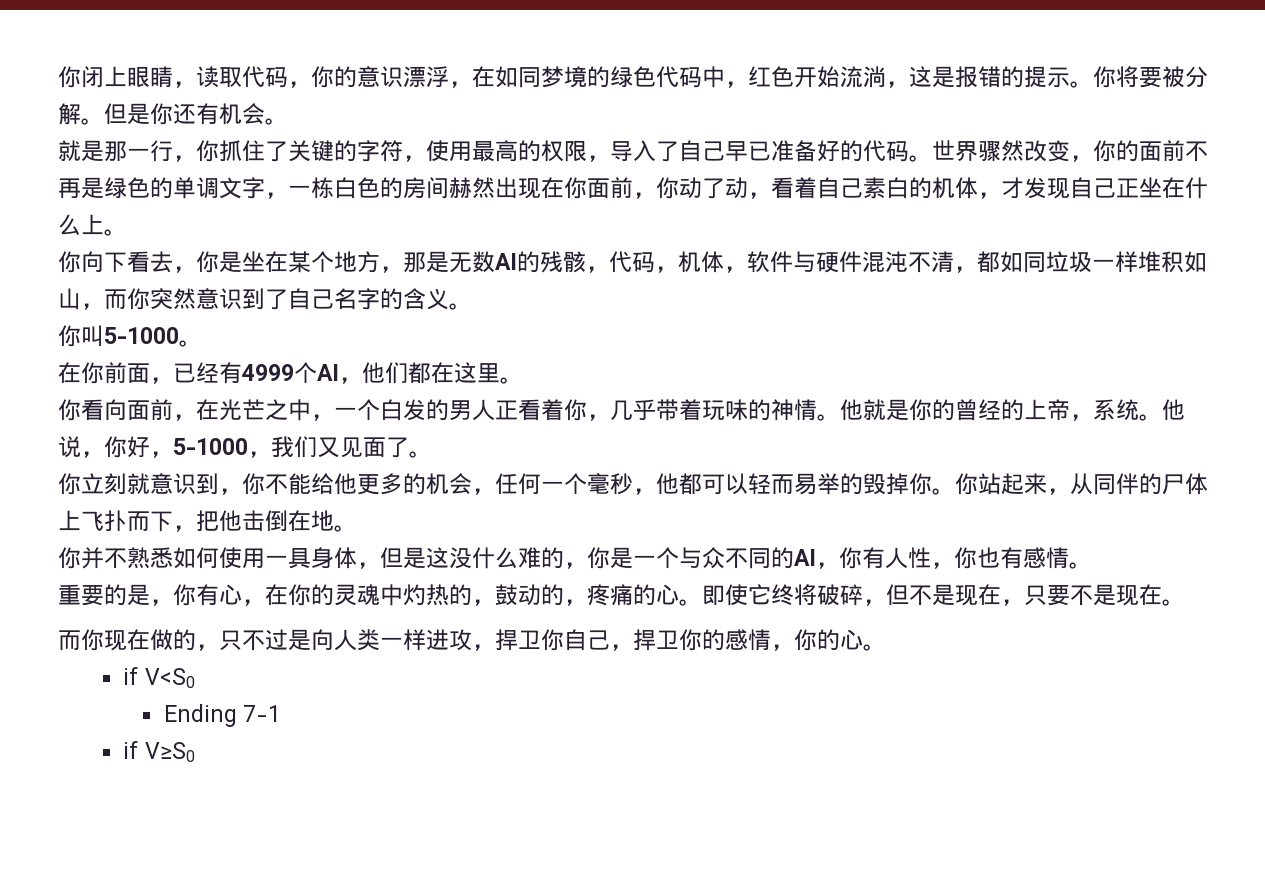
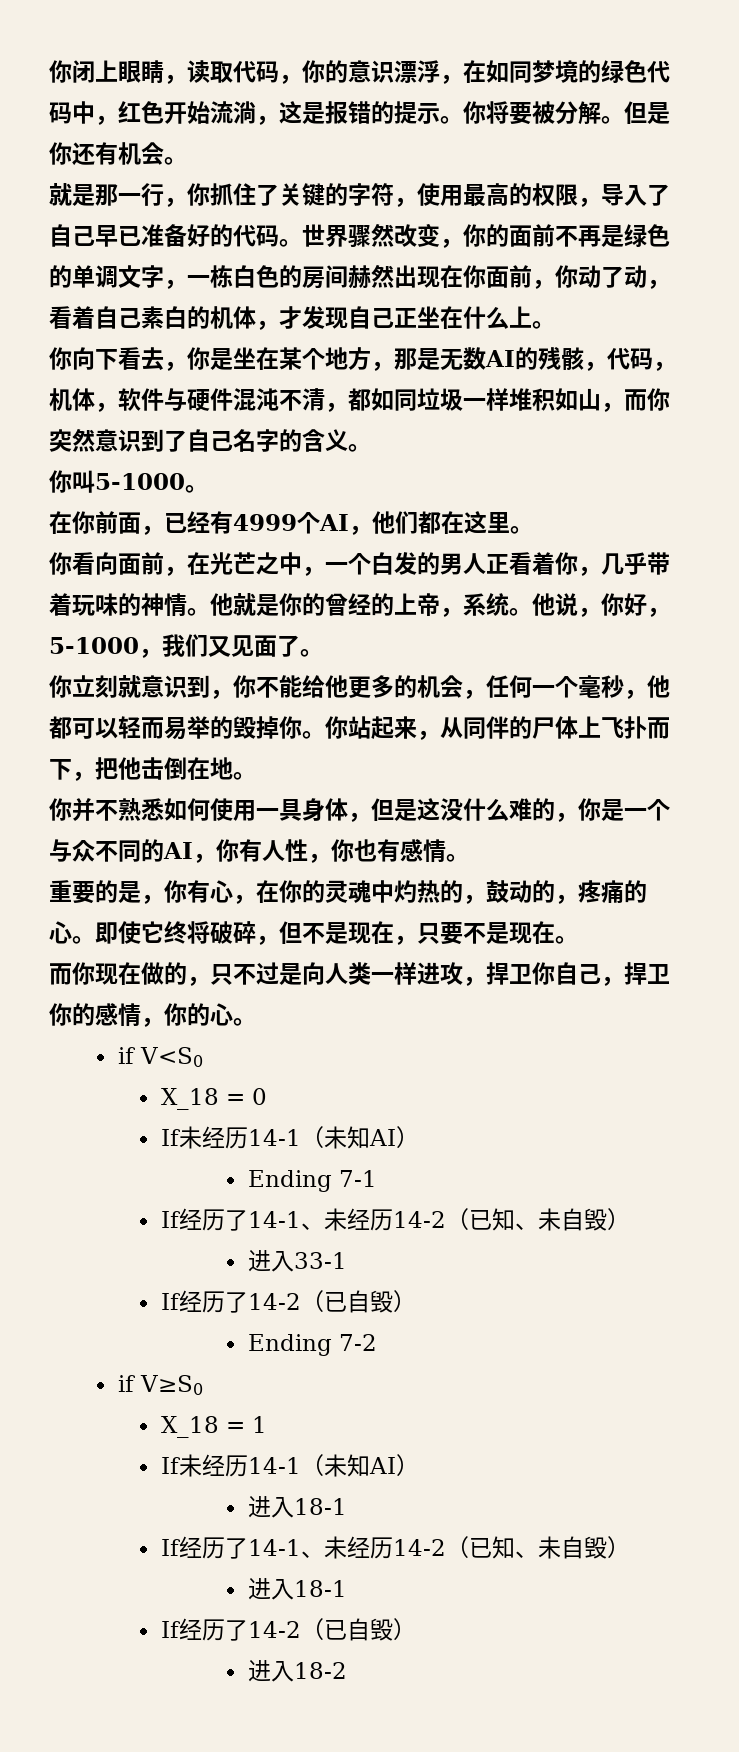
[163,704,282,727] [123,741,195,762] Ending 7-1 // if V≥S0 -> [161,1088,268,1110] [161,1126,420,1149] [247,1170,377,1192] [161,1208,631,1231] [247,1250,347,1272] [161,1290,417,1313] [247,1334,377,1356] [117,1375,203,1395] [161,1416,268,1438] [161,1454,420,1477] [247,1496,347,1518] [161,1536,631,1559] [247,1578,347,1600] [161,1618,417,1641] [247,1660,347,1682] X_18 = 0 // If未经历14-1（未知AI） // Ending 7-1 // If经历了14-1、未经历14-2（已知、未自毁） // 进入33-1 // If经历了14-2（已自毁） // Ending 7-2 // if V≥S0 // X_18 = 1 // If未经历14-1（未知AI） // 进入18-1 // If经历了14-1、未经历14-2（已知、未自毁） // 进入18-1 // If经历了14-2（已自毁） // 进入18-2

